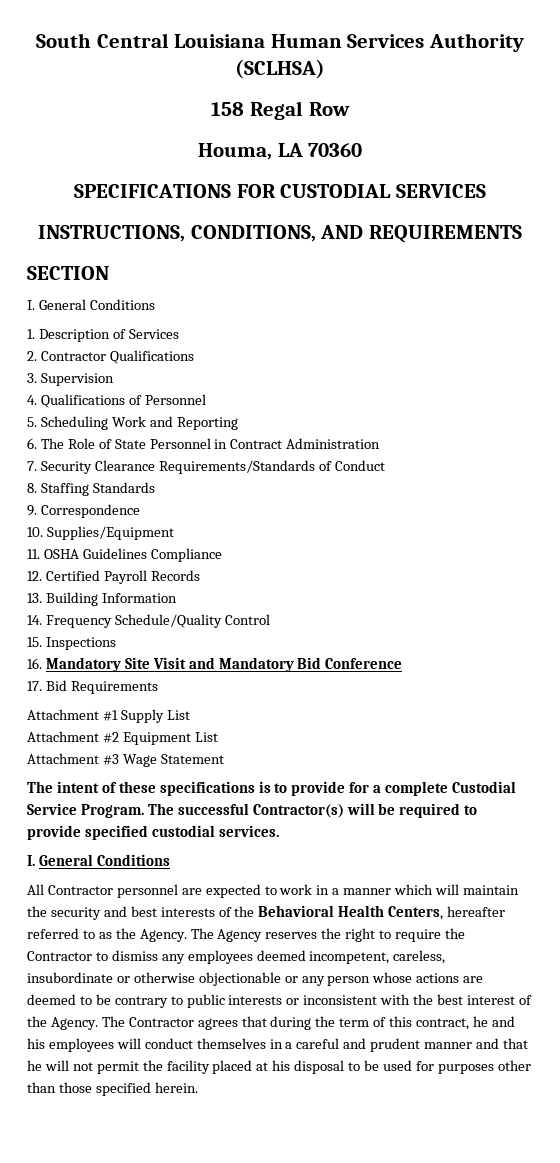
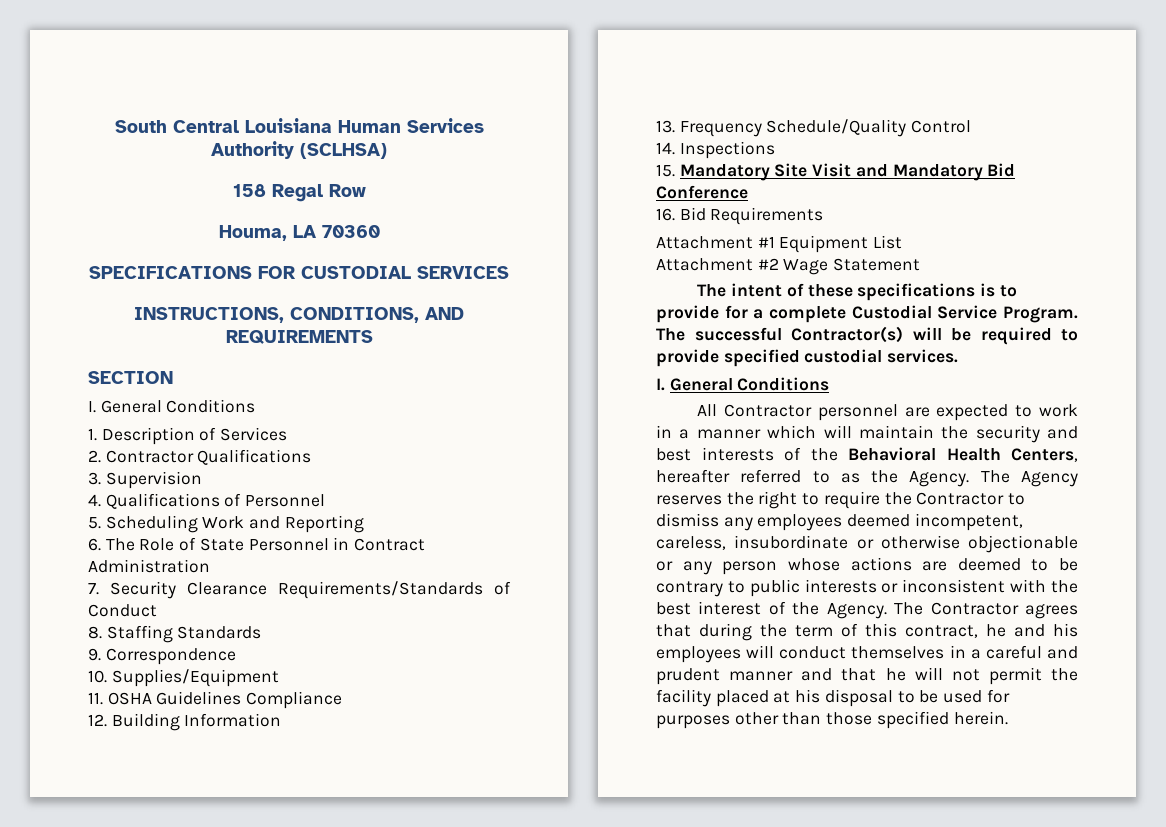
[45,570,200,584] [27,593,42,603] Certified Payroll Records // 13. -> (107, 720) none
[27,615,42,625] 14. -> [656,120,675,133] 13.
[27,637,42,647] 15. -> [656,142,675,155] 14.
[27,658,42,669] 16. -> [656,164,675,177] 15.
[27,681,42,691] 17. -> [656,208,675,221] 16.
[120,709,164,723] Supply -> [779,235,869,253] Equipment
[122,732,218,745] [27,753,119,765] Equipment List // Attachment #3 -> (779, 264) none

